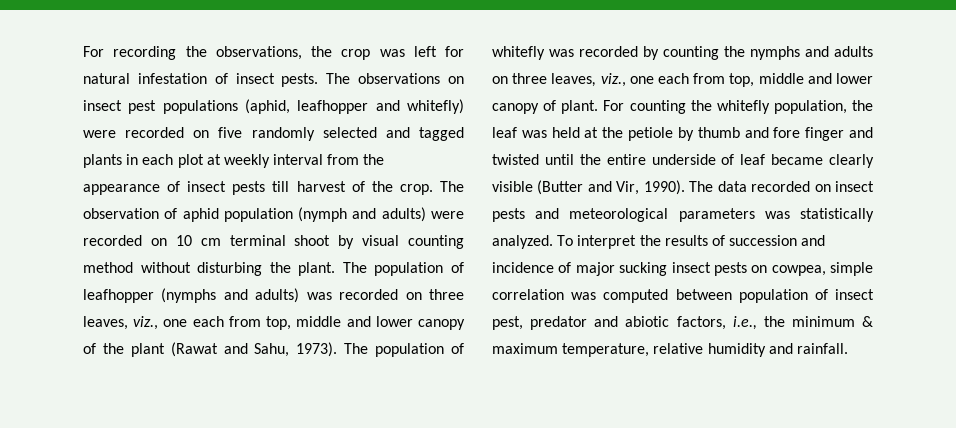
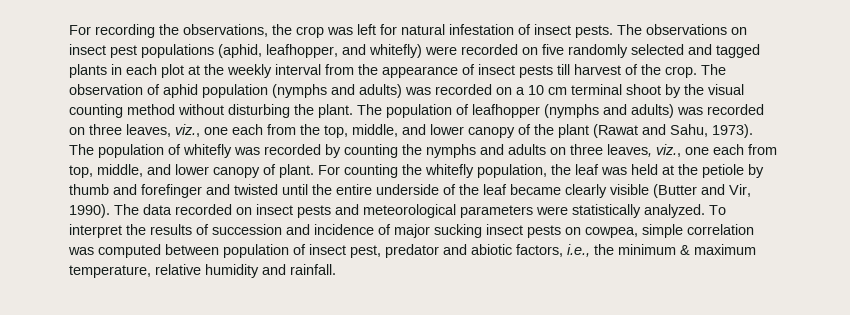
[297,100,369,114] leafhopper -> [266,44,338,58] leafhopper,
(221, 159) none -> [204,64,224,75] the
[298,207,464,222] [83,235,167,246] (nymph and adults) were recorded on -> [272,84,525,98] (nymphs and adults) was recorded on a
(355, 242) none -> [684,84,704,95] the
[266,316,342,330] top, middle -> [300,124,398,138] the top, middle,
[758,73,804,84] middle -> [97,164,143,177] middle,
[773,127,845,141] fore finger -> [141,184,202,198] forefinger
(735, 159) none -> [459,184,479,195] the
[764,211,790,219] was -> [536,206,568,215] were

